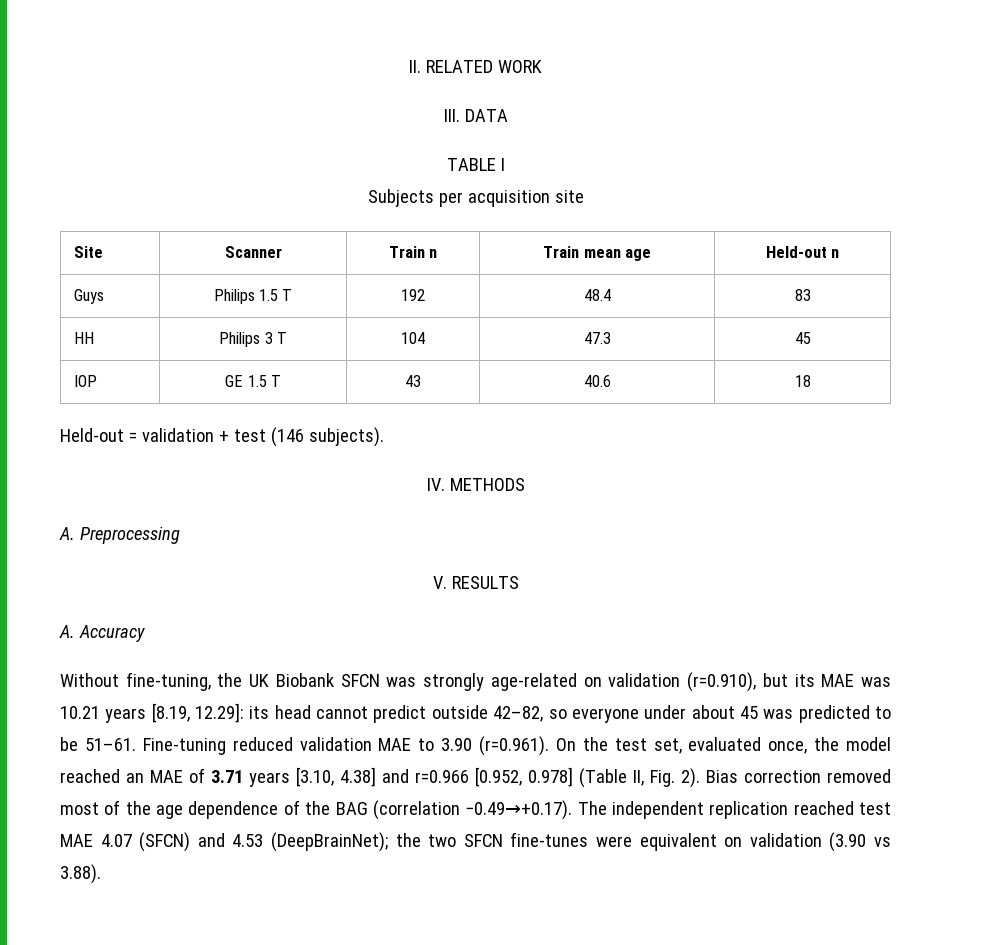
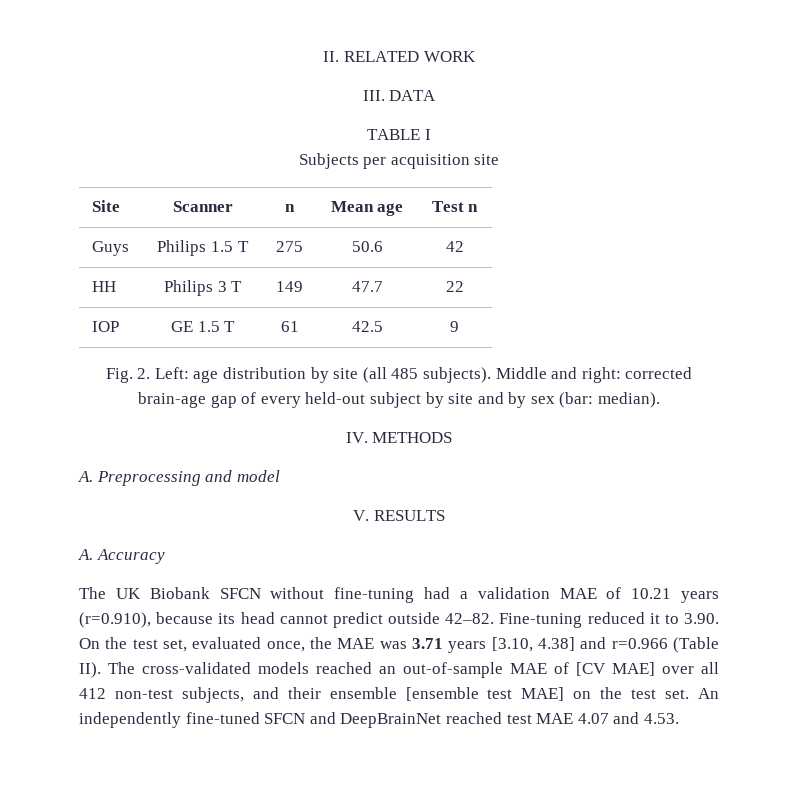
[388,246,425,258] Train -> (233, 206) none
[543,246,621,258] Train mean -> [330,201,374,212] Mean
[765,246,827,258] Held-out -> [431,201,464,212] Test
[401,289,425,301] [583,289,611,301] [794,289,811,301] 192 | 48.4 | 83 -> [276,241,303,252] [351,241,383,252] [445,241,464,252] 275 | 50.6 | 42
[401,332,425,344] [583,332,611,344] [794,332,811,344] 104 | 47.3 | 45 -> [276,281,303,292] [351,281,383,292] [445,281,464,292] 149 | 47.7 | 22
[405,375,421,387] [583,375,611,387] [794,375,811,387] [60,427,384,447] 43 | 40.6 | 18 // Held-out = validation + test (146 subjects). -> [280,321,299,332] [351,321,383,332] [450,321,459,332] [105,367,693,383] [137,392,661,408] 61 | 42.5 | 9 // Fig. 2. Left: age distribution by site (all 485 subjects). Middle and right: corrected brain-age gap of every held-out subject by site and by sex (bar: median).
(180, 535) none -> [205,470,280,482] and model
[60,672,892,692] [60,703,245,723] Without fine-tuning, the UK Biobank SFCN was strongly age-related on validation (r=0.910), but its MAE was 10.21 years [8.19, 12.29]: -> [79,587,719,603] [79,612,214,628] The UK Biobank SFCN without fine-tuning had a validation MAE of 10.21 years (r=0.910), because
[493,705,892,723] [60,736,549,756] 42–82, so everyone under about 45 was predicted to be 51–61. Fine-tuning reduced validation MAE to 3.90 (r=0.961). -> [445,612,719,628] 42–82. Fine-tuning reduced it to 3.90.
[846,737,891,751] [60,768,205,783] model reached an MAE of -> [337,638,407,649] MAE was
[475,767,891,788] [60,800,891,820] [60,832,892,852] [60,864,101,884] [0.952, 0.978] (Table II, Fig. 2). Bias correction removed most of the age dependence of the BAG (correlation −0.49→+0.17). The independent replication reached test MAE 4.07 (SFCN) and 4.53 (DeepBrainNet); the two SFCN fine-tunes were equivalent on validation (3.90 vs 3.88). -> [673,637,719,653] [79,662,719,678] [79,687,719,703] [79,712,679,728] (Table II). The cross-validated models reached an out-of-sample MAE of [CV MAE] over all 412 non-test subjects, and their ensemble [ensemble test MAE] on the test set. An independently fine-tuned SFCN and DeepBrainNet reached test MAE 4.07 and 4.53.

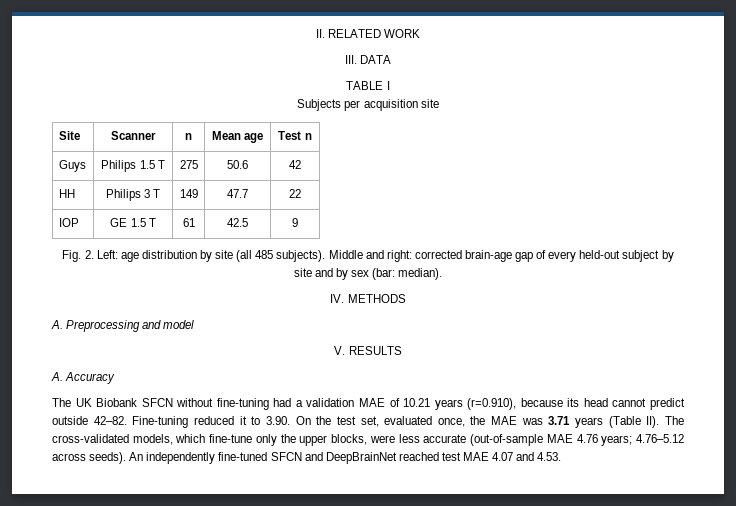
[491,637,719,653] [79,662,719,678] [79,687,690,703] [3.10, 4.38] and r=0.966 (Table II). The cross-validated models reached an out-of-sample MAE of [CV MAE] over all 412 non-test subjects, and their ensemble [ensemble test MAE] on the test set. -> [608,416,684,428] [52,434,685,446] [52,452,127,464] (Table II). The cross-validated models, which fine-tune only the upper blocks, were less accurate (out-of-sample MAE 4.76 years; 4.76–5.12 across seeds).

